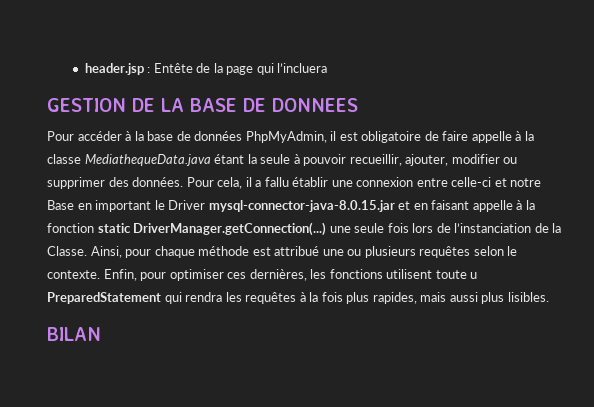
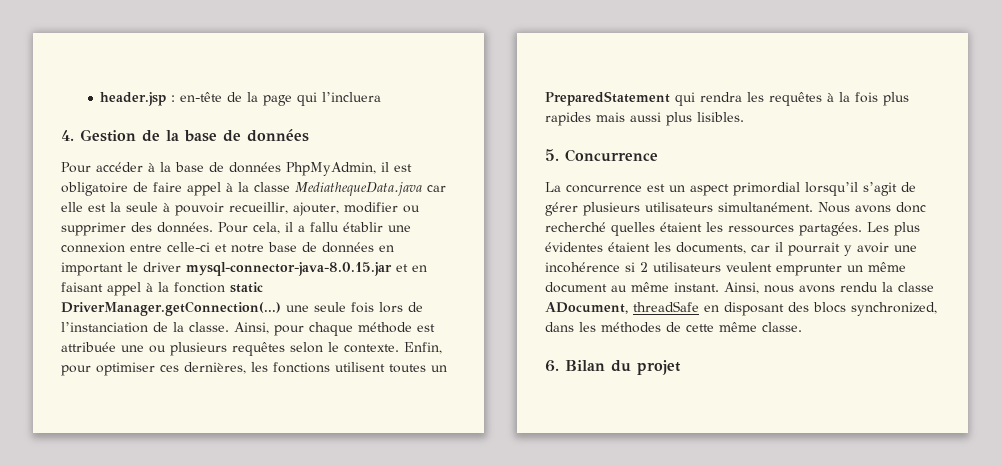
[153,63,193,73] Entête -> [180,92,223,102] en-tête
[47,98,358,112] GESTION DE LA BASE DE DONNEES -> [61,129,309,142] 4. Gestion de la base de données
[471,131,512,143] appelle -> [187,182,221,196] appel
[214,154,245,164] étant -> [427,185,446,192] [61,202,106,212] car elle est
[47,200,74,210] Base -> [268,242,374,253] base de données
[168,200,206,210] Driver -> [143,262,181,272] driver
[472,200,513,212] appelle -> [107,282,141,296] appel
[47,246,87,256] Classe. -> [189,322,229,332] classe.
[274,246,320,256] attribué -> [61,342,116,352] attribuée
[435,270,478,279] toute u -> [389,364,447,373] toutes un
[372,292,417,304] rapides, -> [545,112,591,126] rapides
[47,327,101,341] BILAN -> [545,149,658,162] [545,182,916,196] [545,202,926,216] [545,222,920,236] [545,242,917,256] [545,262,906,276] [545,282,934,294] [545,301,937,316] [545,322,802,333] [545,360,681,375] 5. Concurrence // La concurrence est un aspect primordial lorsqu’il s’agit de gérer plusieurs utilisateurs simultanément. Nous avons donc recherché quelles étaient les ressources partagées. Les plus évidentes étaient les documents, car il pourrait y avoir une incohérence si 2 utilisateurs veulent emprunter un même document au même instant. Ainsi, nous avons rendu la classe ADocument, threadSafe en disposant des blocs synchronized, dans les méthodes de cette même classe. // 6. Bilan du projet

